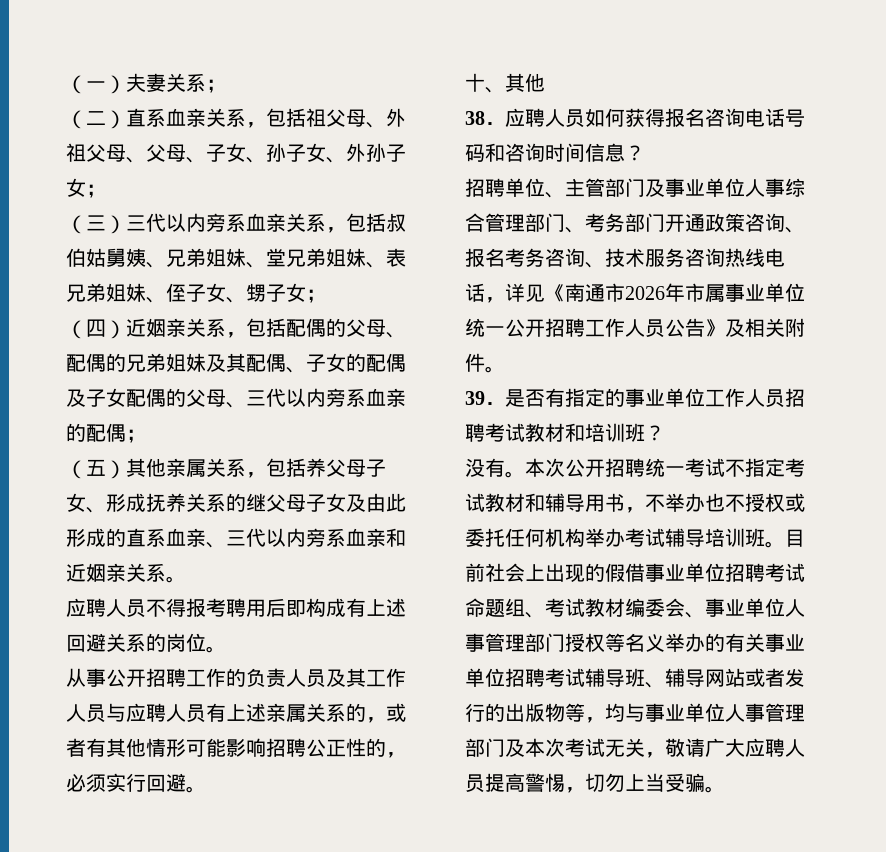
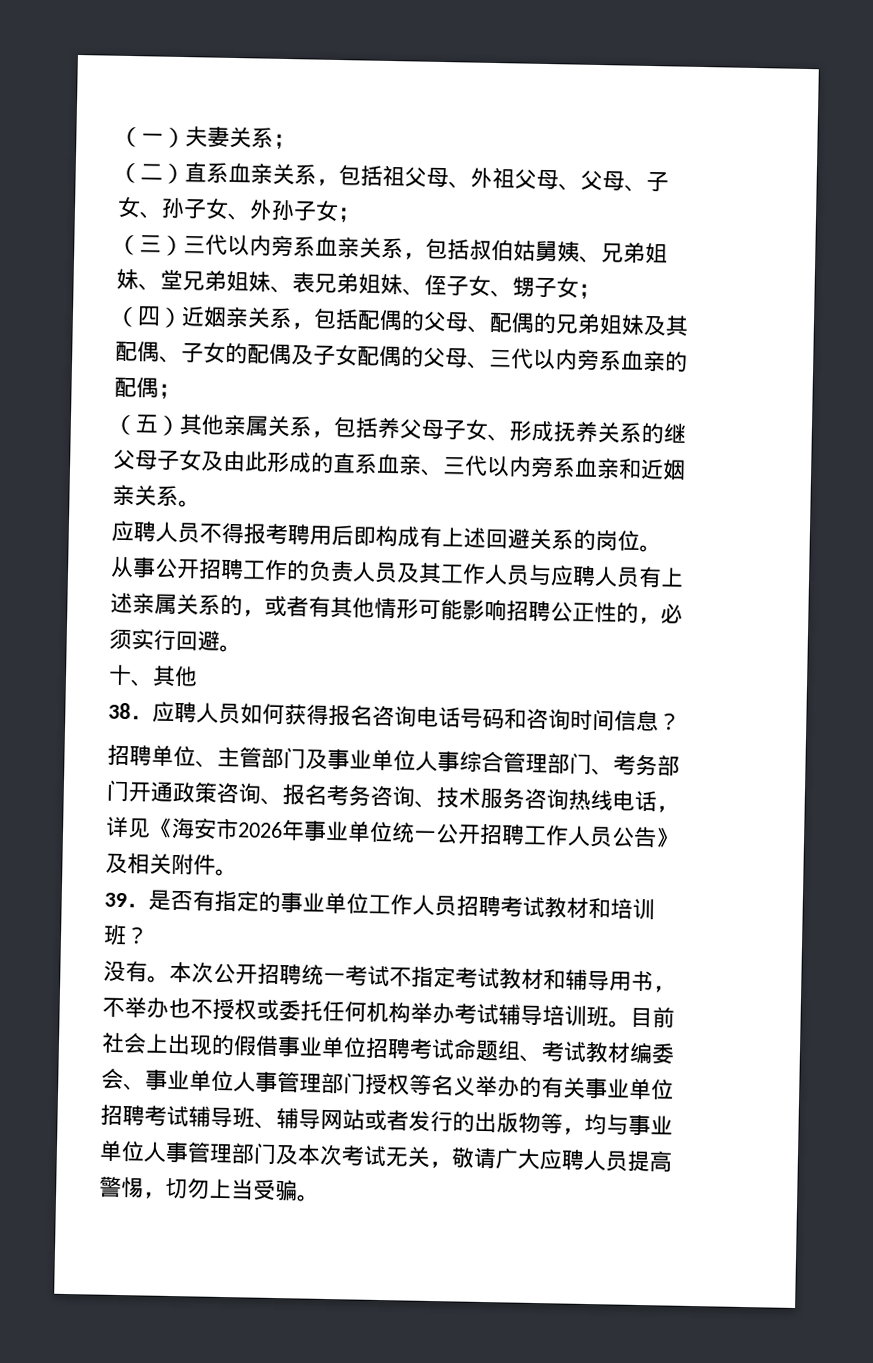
[565,283,605,302] 南通 -> [171,817,217,840] 海安
[685,283,725,302] 市属 -> (305, 830) none

